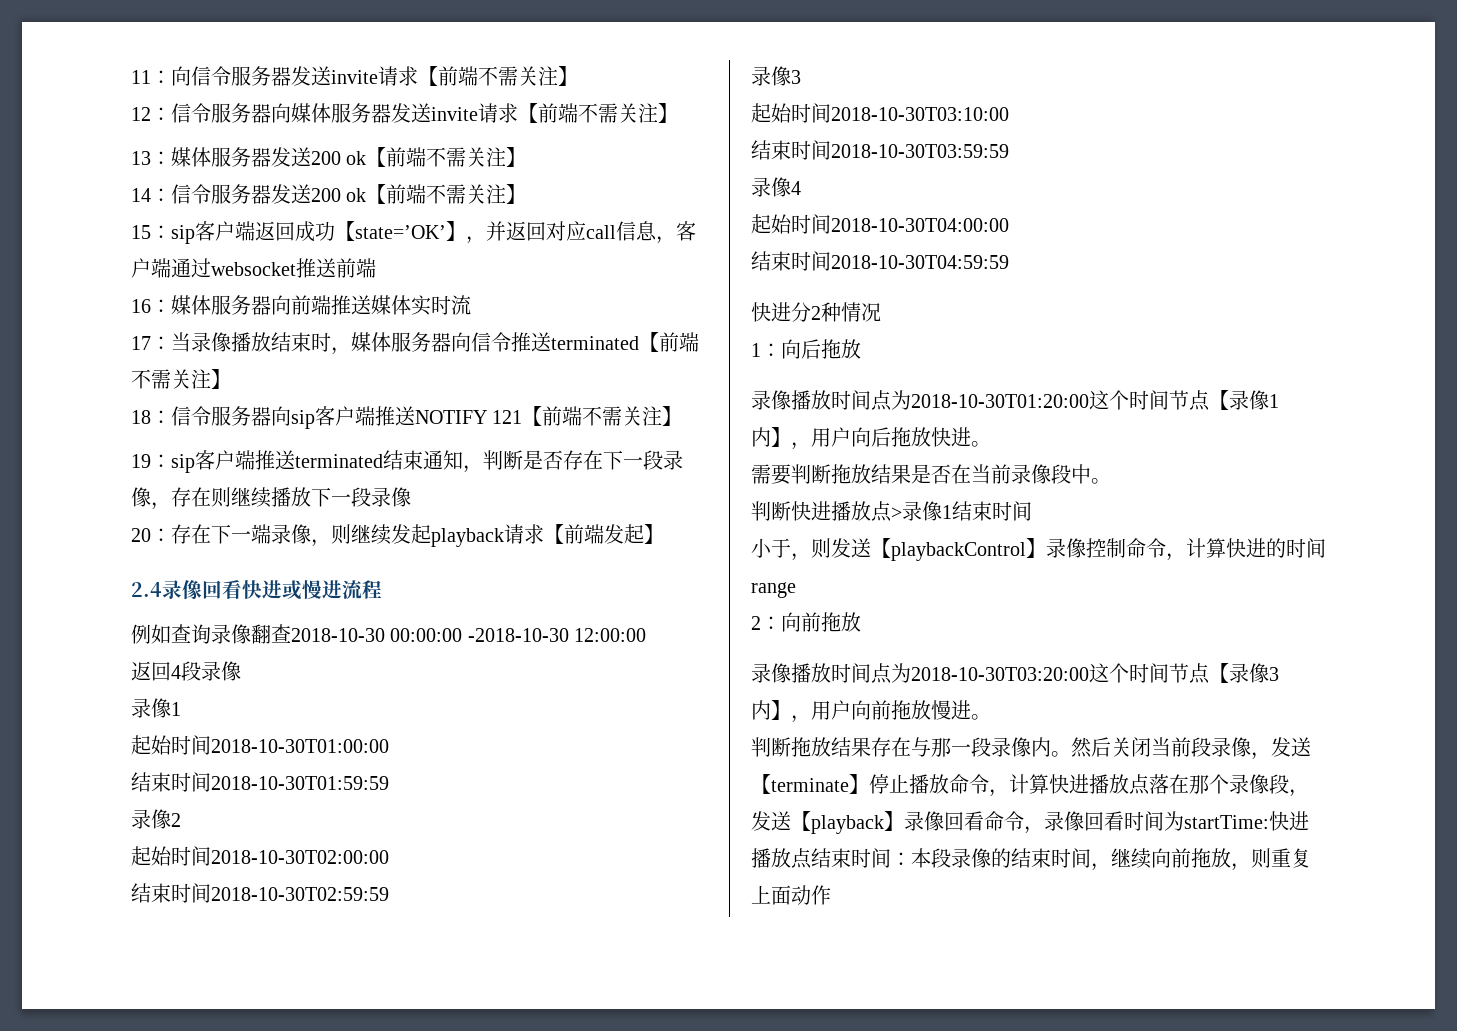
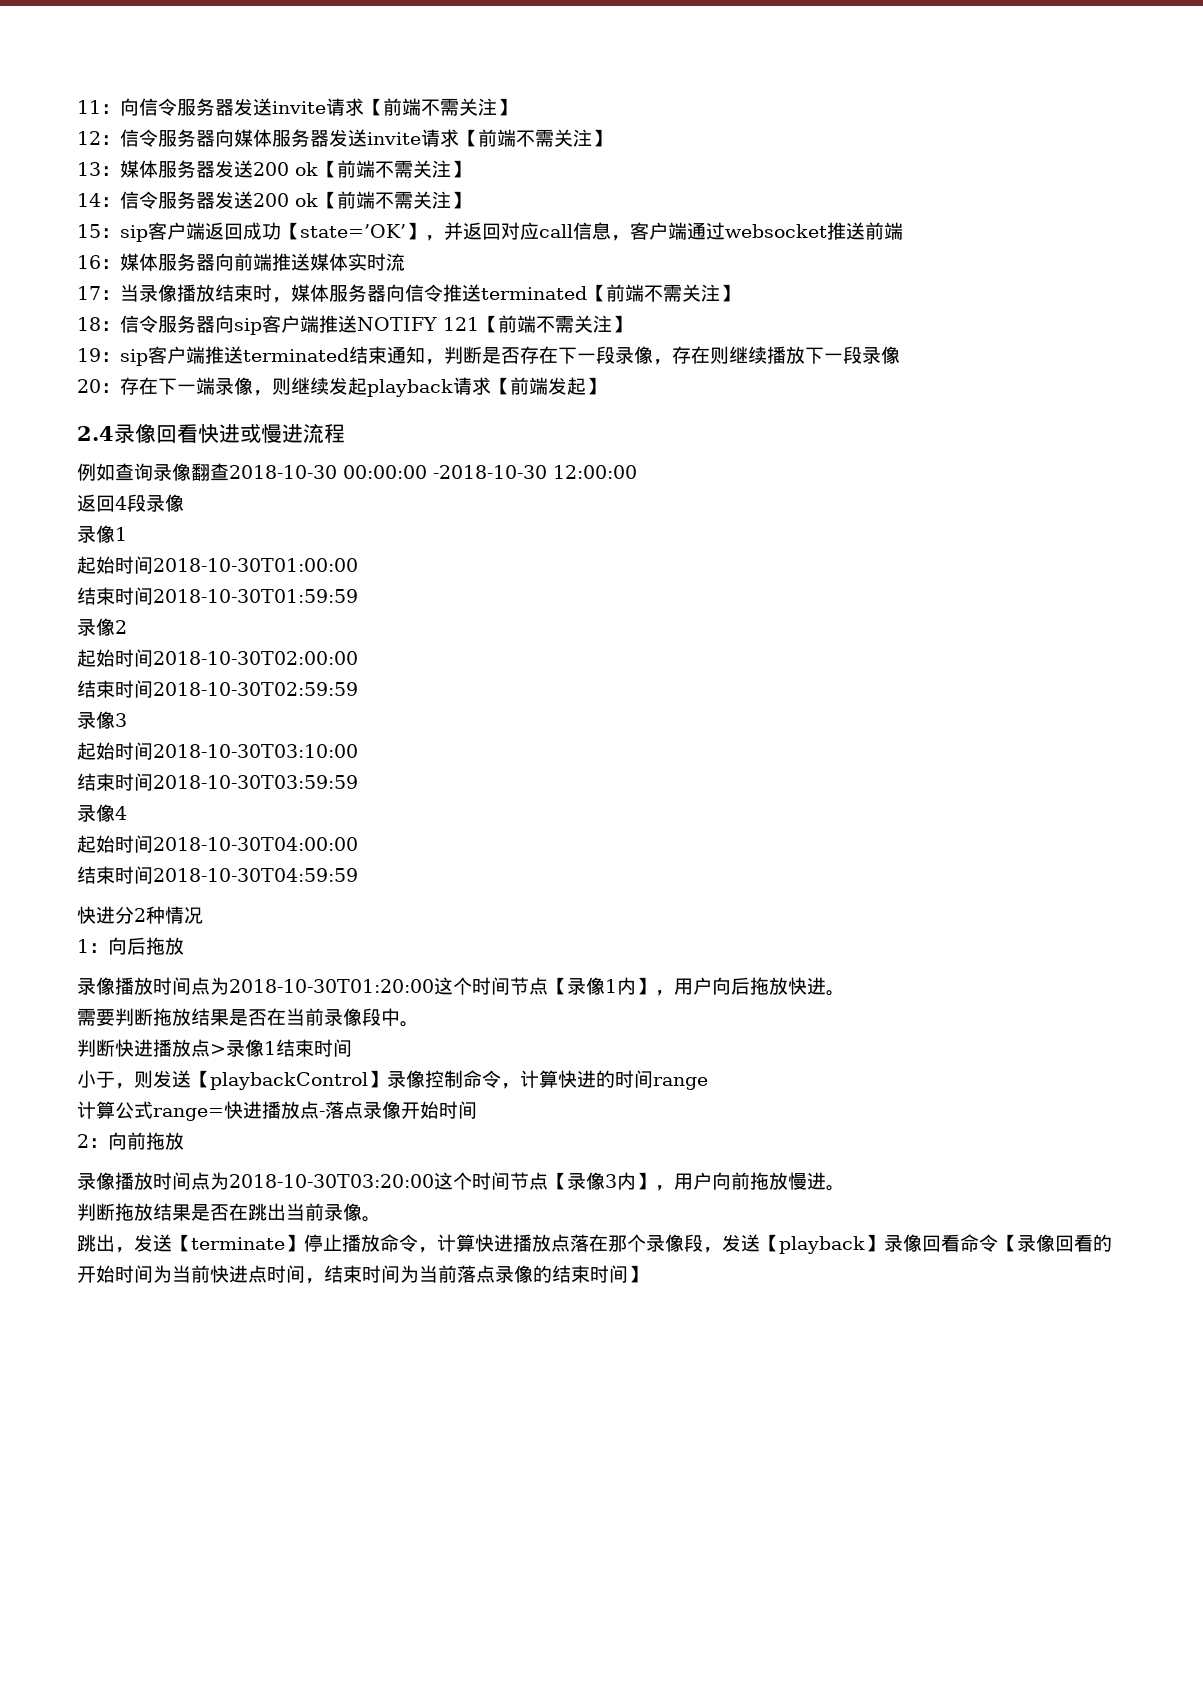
(796, 590) none -> [77,1101,477,1121] // 计算公式range=快进播放点-落点录像开始时间
[871,737,1251,758] 存在与那一段录像内。然后关闭当前段录像 -> [191,1203,381,1222] [77,1234,115,1252] 是否在跳出当前录像。 // 跳出
[1024,811,1309,834] [751,848,1311,871] [751,885,831,905] ，录像回看时间为startTime:快进播放点结束时间：本段录像的结束时间，继续向前拖放，则重复上面动作 -> [998,1234,1112,1252] [77,1265,647,1284] 【录像回看的开始时间为当前快进点时间，结束时间为当前落点录像的结束时间】

